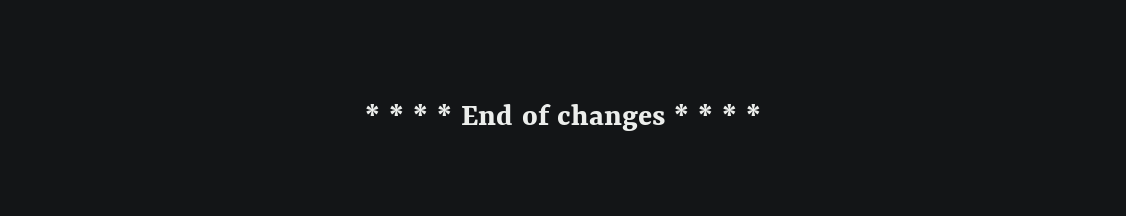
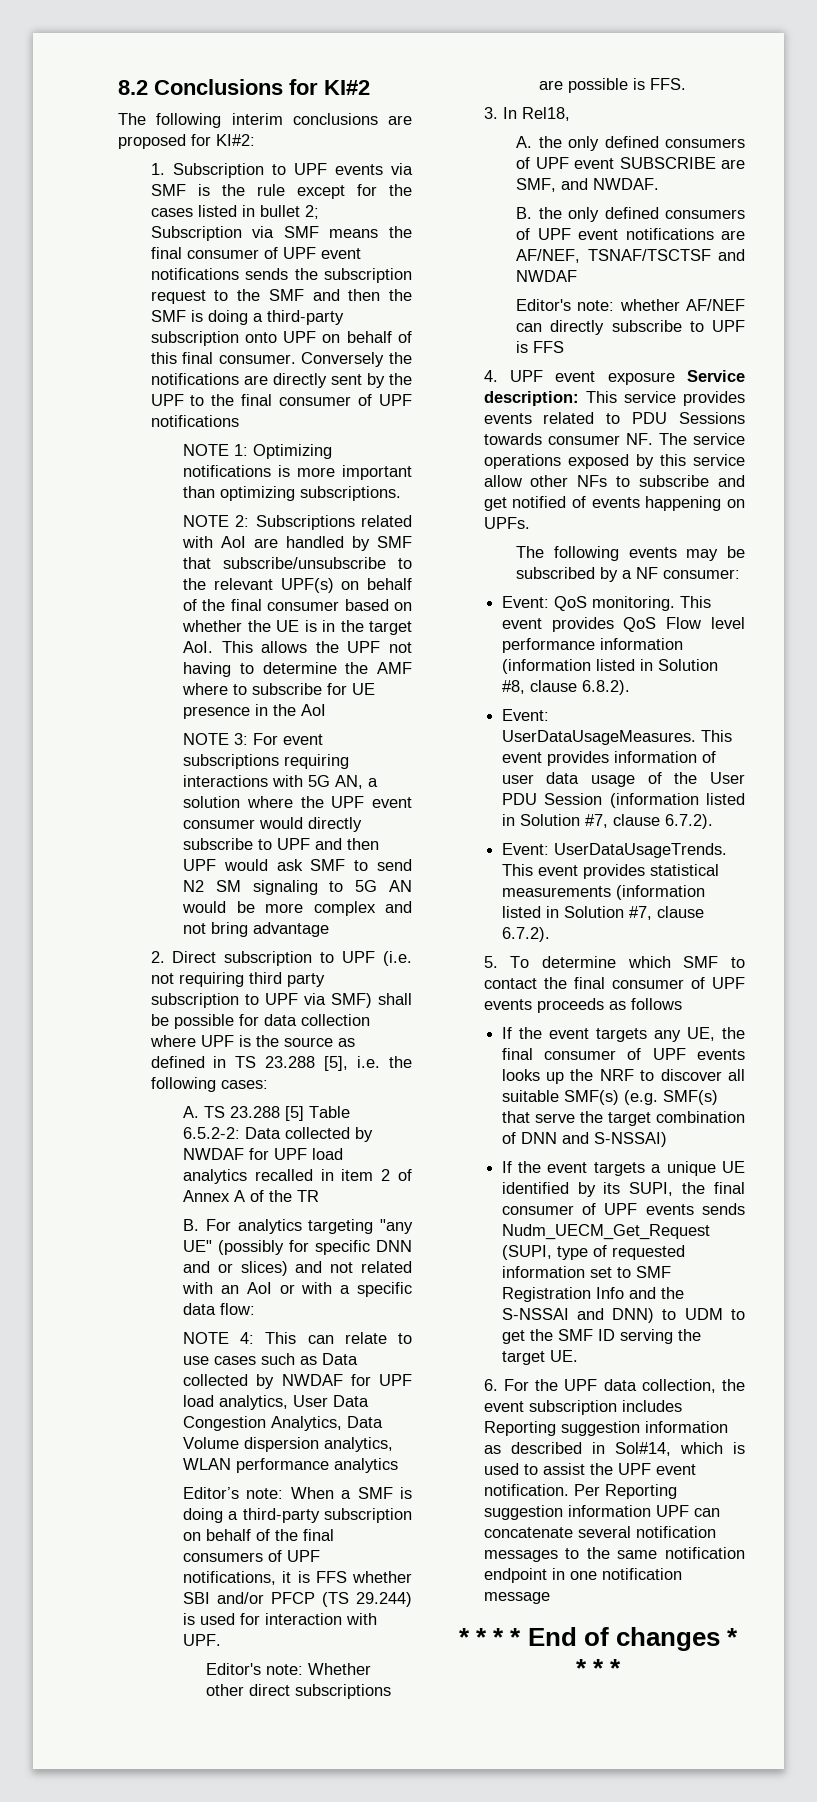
(364, 114) none -> [118,79,370,95] [118,113,412,128] [118,134,255,149] [150,163,414,178] [150,184,413,199] [150,205,319,219] [150,226,413,241] [150,247,361,259] [150,268,412,283] [150,289,413,304] [150,310,344,325] [150,331,412,346] [150,352,413,367] [150,373,413,388] [150,394,412,406] [150,415,239,427] [183,444,333,459] [183,465,412,480] [183,486,402,501] [183,515,412,530] [182,536,412,551] [183,557,412,569] [183,578,413,593] [183,599,412,611] [182,620,412,635] [183,641,413,653] [183,662,413,677] [182,683,376,695] [183,704,327,719] [183,733,324,745] [183,754,350,769] [183,775,379,789] [183,796,413,808] [183,817,363,832] [183,838,380,850] [183,859,412,871] [183,880,412,895] [182,901,413,916] [183,922,330,937] [150,951,412,966] [150,972,325,987] [150,993,413,1008] [150,1014,370,1029] [149,1035,355,1047] [150,1056,412,1071] [150,1077,268,1092] [183,1106,351,1121] [183,1127,374,1142] [183,1148,344,1160] [183,1169,412,1184] [183,1190,320,1202] [183,1219,413,1234] [183,1240,413,1255] [183,1261,412,1276] [182,1282,412,1297] [183,1303,256,1315] [183,1332,412,1344] [183,1353,359,1365] [183,1374,413,1389] [183,1395,370,1410] [183,1416,384,1431] [183,1437,394,1452] [183,1458,399,1473] [183,1487,412,1499] [183,1508,412,1523] [183,1529,335,1541] [183,1550,321,1562] [183,1571,413,1585] [183,1592,413,1607] [183,1613,378,1625] [183,1634,222,1646] [206,1663,372,1675] [206,1684,392,1699] [539,78,687,93] [483,107,570,121] [516,136,745,151] [516,157,745,169] [516,178,660,192] [516,207,745,222] [516,228,745,240] [516,249,745,263] [516,270,578,282] [516,299,745,311] [516,320,745,335] [516,341,565,353] [483,370,745,385] [483,391,745,406] [483,412,745,424] [483,433,745,445] [483,454,745,469] [483,475,745,487] [483,496,745,511] [483,517,530,529] [516,546,745,561] [516,567,741,582] [501,596,711,611] [501,617,745,632] [501,638,683,653] [501,659,718,674] [501,680,630,695] [501,709,549,721] [501,730,732,745] [501,751,716,766] [501,772,745,787] [501,793,745,808] [501,814,713,829] [501,843,727,858] [501,864,719,879] [501,885,705,900] [501,906,704,920] [501,927,550,942] [483,956,745,968] [483,977,745,989] [483,998,682,1013] [501,1027,745,1042] [501,1048,745,1060] [501,1069,745,1084] [501,1090,718,1105] [501,1111,745,1126] [501,1132,667,1147] [501,1161,745,1176] [501,1182,745,1197] [501,1203,745,1215] [501,1224,710,1240] [501,1245,685,1260] [501,1266,671,1278] [501,1287,684,1302] [501,1308,745,1323] [501,1329,701,1344] [501,1350,578,1365] [483,1379,745,1393] [483,1400,682,1415] [483,1421,728,1436] [483,1442,745,1456] [483,1463,696,1475] [483,1484,677,1499] [483,1505,720,1520] [483,1526,716,1538] [483,1547,745,1562] [483,1568,682,1583] [483,1592,550,1604] 8.2 Conclusions for KI#2 // The following interim conclusions are proposed for KI#2: // 1. Subscription to UPF events via SMF is the rule except for the cases listed in bullet 2; Subscription via SMF means the final consumer of UPF event notifications sends the subscription request to the SMF and then the SMF is doing a third-party subscription onto UPF on behalf of this final consumer. Conversely the notifications are directly sent by the UPF to the final consumer of UPF notifications // NOTE 1: Optimizing notifications is more important than optimizing subscriptions. // NOTE 2: Subscriptions related with AoI are handled by SMF that subscribe/unsubscribe to the relevant UPF(s) on behalf of the final consumer based on whether the UE is in the target AoI. This allows the UPF not having to determine the AMF where to subscribe for UE presence in the AoI // NOTE 3: For event subscriptions requiring interactions with 5G AN, a solution where the UPF event consumer would directly subscribe to UPF and then UPF would ask SMF to send N2 SM signaling to 5G AN would be more complex and not bring advantage // 2. Direct subscription to UPF (i.e. not requiring third party subscription to UPF via SMF) shall be possible for data collection where UPF is the source as defined in TS 23.288 [5], i.e. the following cases: // A. TS 23.288 [5] Table 6.5.2-2: Data collected by NWDAF for UPF load analytics recalled in item 2 of Annex A of the TR // B. For analytics targeting "any UE" (possibly for specific DNN and or slices) and not related with an AoI or with a specific data flow: // NOTE 4: This can relate to use cases such as Data collected by NWDAF for UPF load analytics, User Data Congestion Analytics, Data Volume dispersion analytics, WLAN performance analytics // Editor’s note: When a SMF is doing a third-party subscription on behalf of the final consumers of UPF notifications, it is FFS whether SBI and/or PFCP (TS 29.244) is used for interaction with UPF. // Editor's note: Whether other direct subscriptions are possible is FFS. // 3. In Rel18, // A. the only defined consumers of UPF event SUBSCRIBE are SMF, and NWDAF. // B. the only defined consumers of UPF event notifications are AF/NEF, TSNAF/TSCTSF and NWDAF // Editor's note: whether AF/NEF can directly subscribe to UPF is FFS // 4. UPF event exposure Service description: This service provides events related to PDU Sessions towards consumer NF. The service operations exposed by this service allow other NFs to subscribe and get notified of events happening on UPFs. // The following events may be subscribed by a NF consumer: // Event: QoS monitoring. This event provides QoS Flow level performance information (information listed in Solution #8, clause 6.8.2). // Event: UserDataUsageMeasures. This event provides information of user data usage of the User PDU Session (information listed in Solution #7, clause 6.7.2). // Event: UserDataUsageTrends. This event provides statistical measurements (information listed in Solution #7, clause 6.7.2). // 5. To determine which SMF to contact the final consumer of UPF events proceeds as follows // If the event targets any UE, the final consumer of UPF events looks up the NRF to discover all suitable SMF(s) (e.g. SMF(s) that serve the target combination of DNN and S-NSSAI) // If the event targets a unique UE identified by its SUPI, the final consumer of UPF events sends Nudm_UECM_Get_Request (SUPI, type of requested information set to SMF Registration Info and the S-NSSAI and DNN) to UDM to get the SMF ID serving the target UE. // 6. For the UPF data collection, the event subscription includes Reporting suggestion information as described in Sol#14, which is used to assist the UPF event notification. Per Reporting suggestion information UPF can concatenate several notification messages to the same notification endpoint in one notification message //

